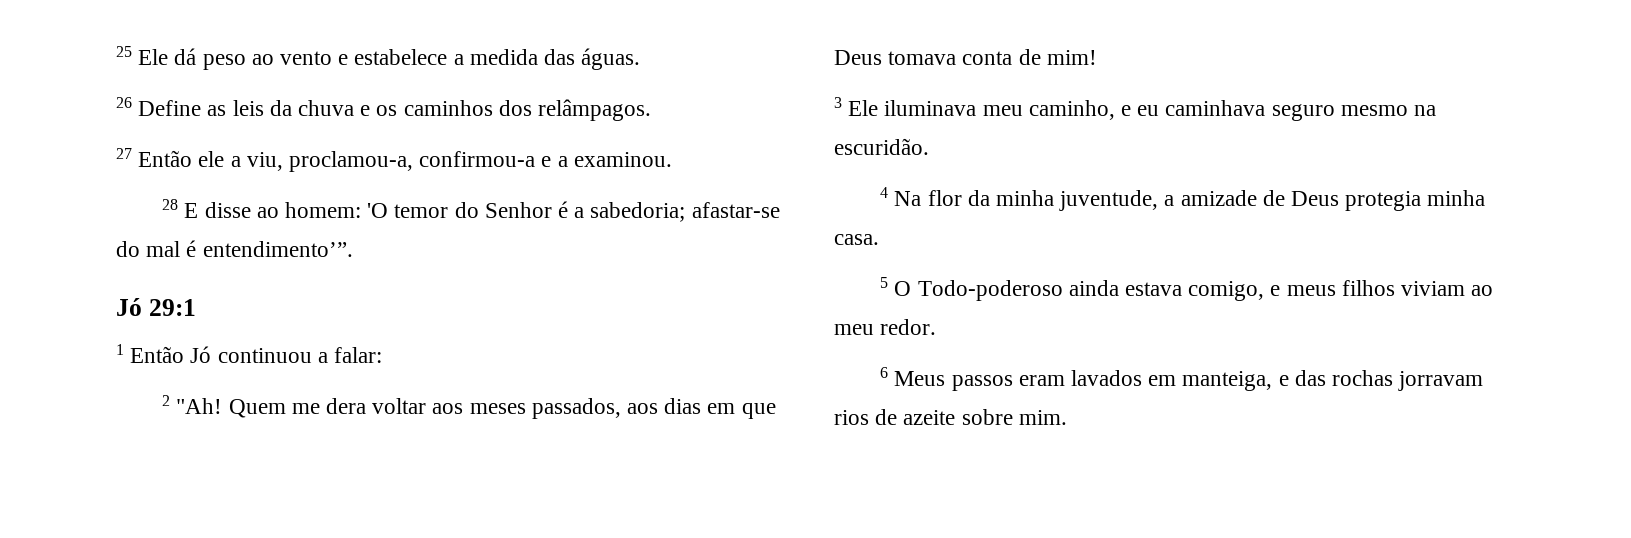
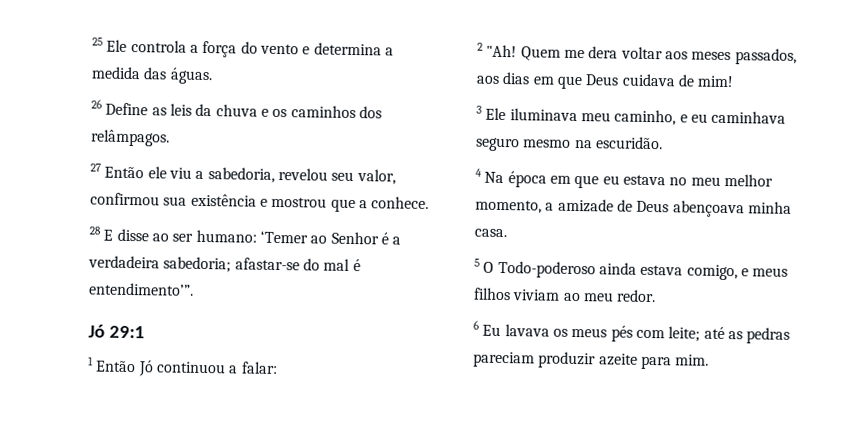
[174,48,274,70] dá peso ao -> [130,39,258,58] controla a força do
[354,49,448,65] estabelece -> [313,42,382,56] determina
[230,151,672,172] a viu, proclamou-a, confirmou-a e a examinou. -> [168,167,396,185] [90,192,430,213] viu a sabedoria, revelou seu valor, confirmou sua existência e mostrou que a conhece.
[285,202,479,218] homem: 'O temor do -> [172,229,328,244] ser humano: ‘Temer ao
(585, 212) none -> [88,255,160,269] verdadeira
[888,51,1013,65] tomava conta -> [621,73,676,87] cuidava
[927,190,1159,211] flor da minha juventude, -> [507,171,773,189] [475,199,542,214] época em que eu estava no meu melhor momento,
[1345,191,1422,211] protegia -> [672,200,745,218] abençoava
[894,370,1484,391] [834,409,1013,425] Meus passos eram lavados em manteiga, e das rochas jorravam rios de azeite sobre -> [482,324,791,344] [473,351,672,370] Eu lavava os meus pés com leite; até as pedras pareciam produzir azeite para

